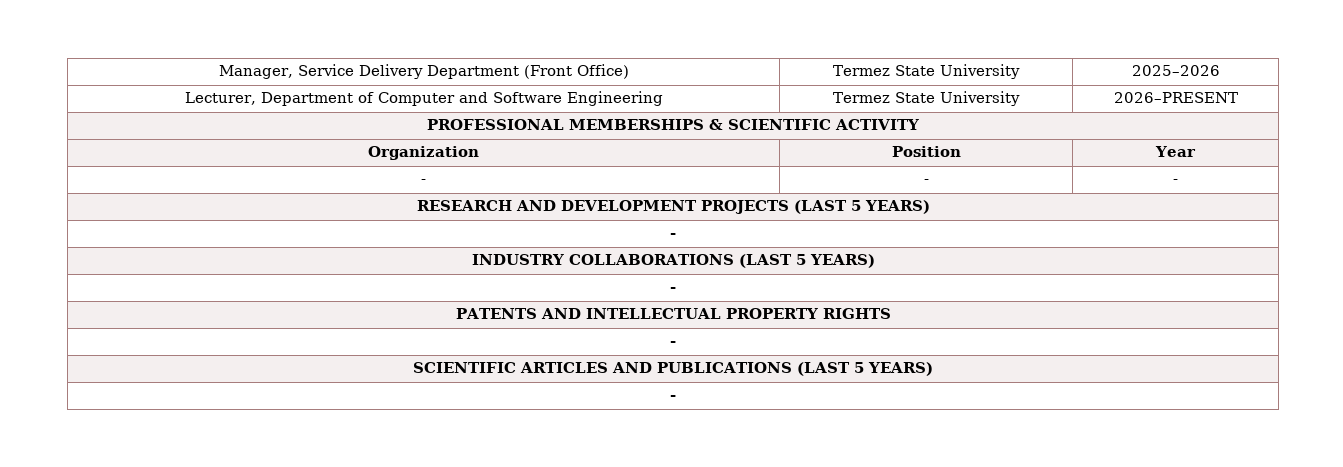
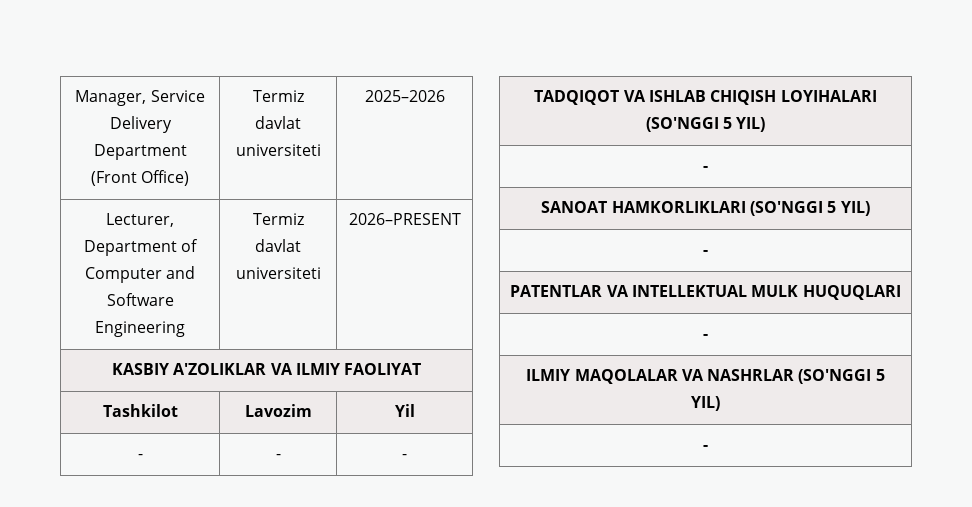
[833,64,1020,79] Termez State University -> [252,90,304,102] [255,116,301,129] [235,144,321,156] Termiz davlat universiteti
[833,91,1020,106] [1113,92,1238,103] [427,119,919,130] [368,146,479,160] [891,146,961,157] [1155,146,1197,157] [421,179,426,184] [923,179,929,184] [1173,179,1178,184] [416,200,930,214] [670,233,676,238] [471,254,875,268] [670,287,676,292] [455,308,891,319] [670,341,676,346] [413,362,933,376] Termez State University | 2026–PRESENT // PROFESSIONAL MEMBERSHIPS & SCIENTIFIC ACTIVITY // Organization | Position | Year // - | - | - // RESEARCH AND DEVELOPMENT PROJECTS (LAST 5 YEARS) // - // INDUSTRY COLLABORATIONS (LAST 5 YEARS) // - // PATENTS AND INTELLECTUAL PROPERTY RIGHTS // - // SCIENTIFIC ARTICLES AND PUBLICATIONS (LAST 5 YEARS) -> [252,213,304,225] [255,239,301,252] [235,267,321,279] [348,213,461,225] [111,363,422,375] [102,404,178,417] [244,404,312,417] [394,404,415,417] [137,454,143,459] [275,454,281,459] [402,454,407,459] [534,90,877,105] [645,117,766,132] [703,166,708,171] [541,201,870,216] [703,250,708,255] [510,285,901,300] [703,334,708,339] [526,369,885,384] [691,396,720,411] Termiz davlat universiteti | 2026–PRESENT // KASBIY A'ZOLIKLAR VA ILMIY FAOLIYAT // Tashkilot | Lavozim | Yil // - | - | - // TADQIQOT VA ISHLAB CHIQISH LOYIHALARI (SO'NGGI 5 YIL) // - // SANOAT HAMKORLIKLARI (SO'NGGI 5 YIL) // - // PATENTLAR VA INTELLEKTUAL MULK HUQUQLARI // - // ILMIY MAQOLALAR VA NASHRLAR (SO'NGGI 5 YIL)

